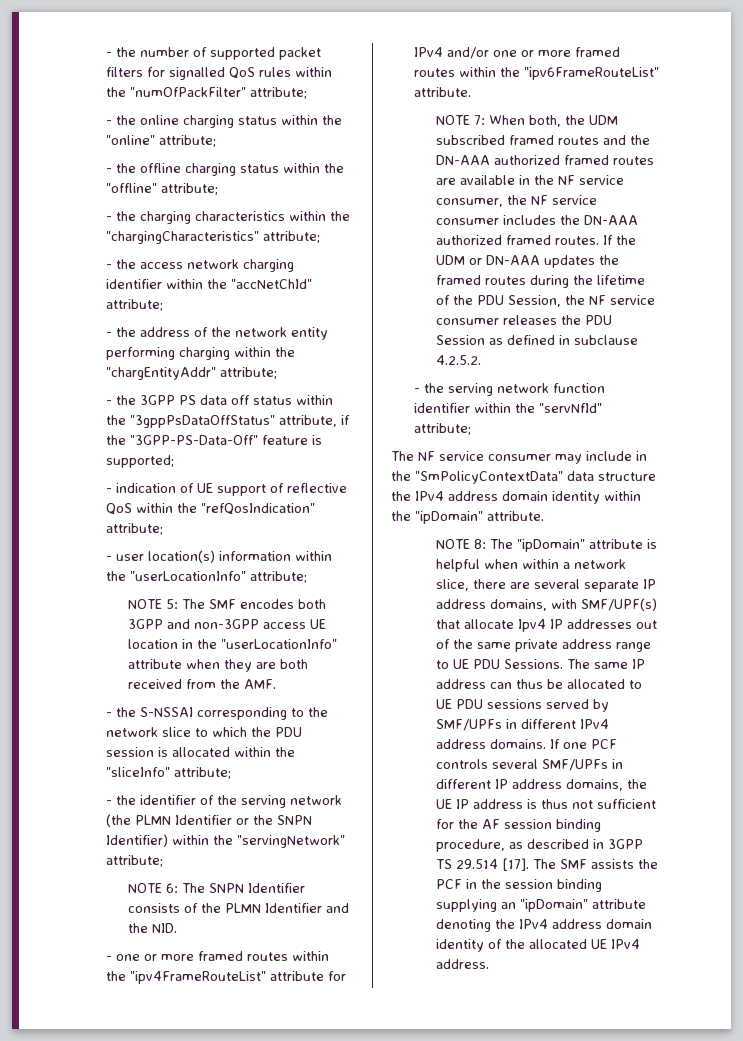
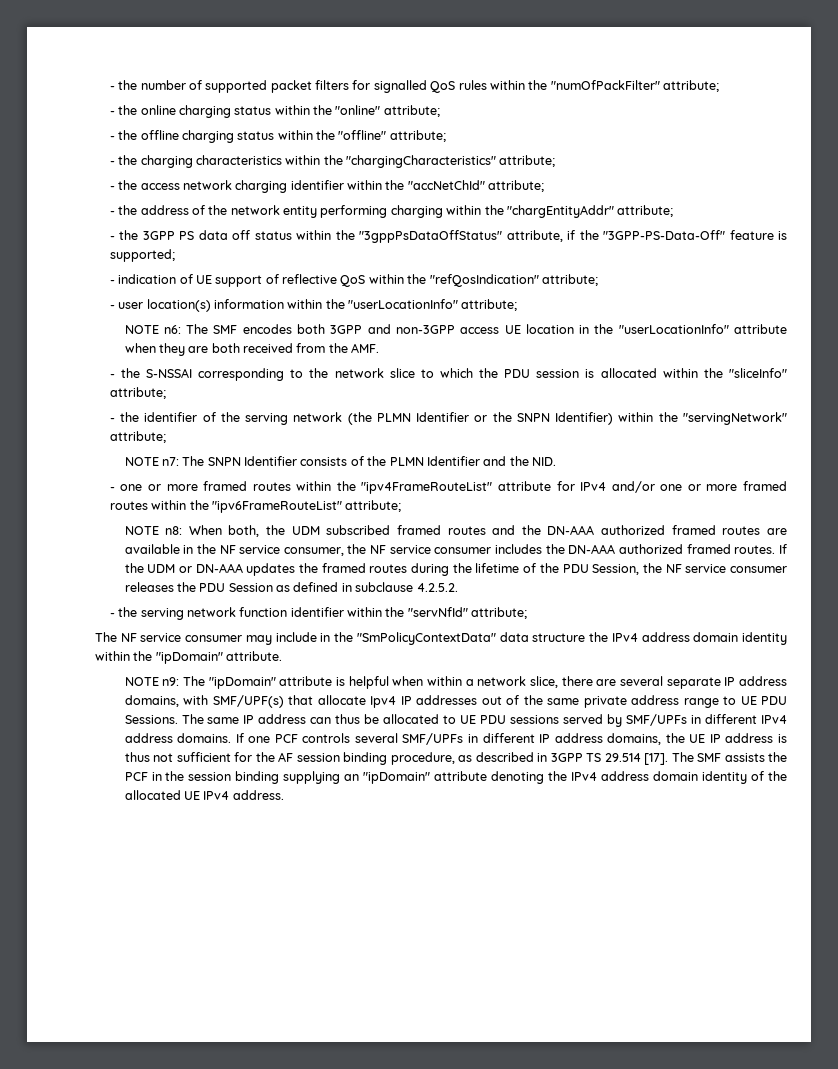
[166,599,179,609] 5: -> [163,325,181,334] n6:
[166,883,179,893] 6: -> [161,457,179,466] n7:
[413,87,471,97] [436,115,486,125] attribute. // NOTE 7: -> [345,500,402,512] [124,526,183,535] attribute; // NOTE n8:
[474,539,487,549] 8: -> [162,677,180,686] n9:

